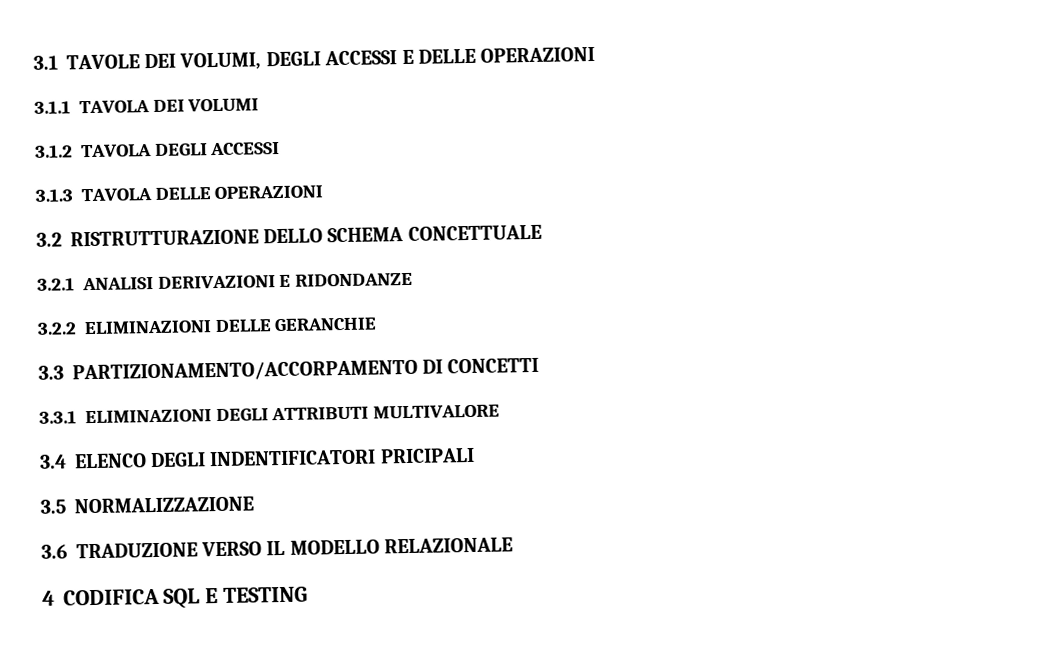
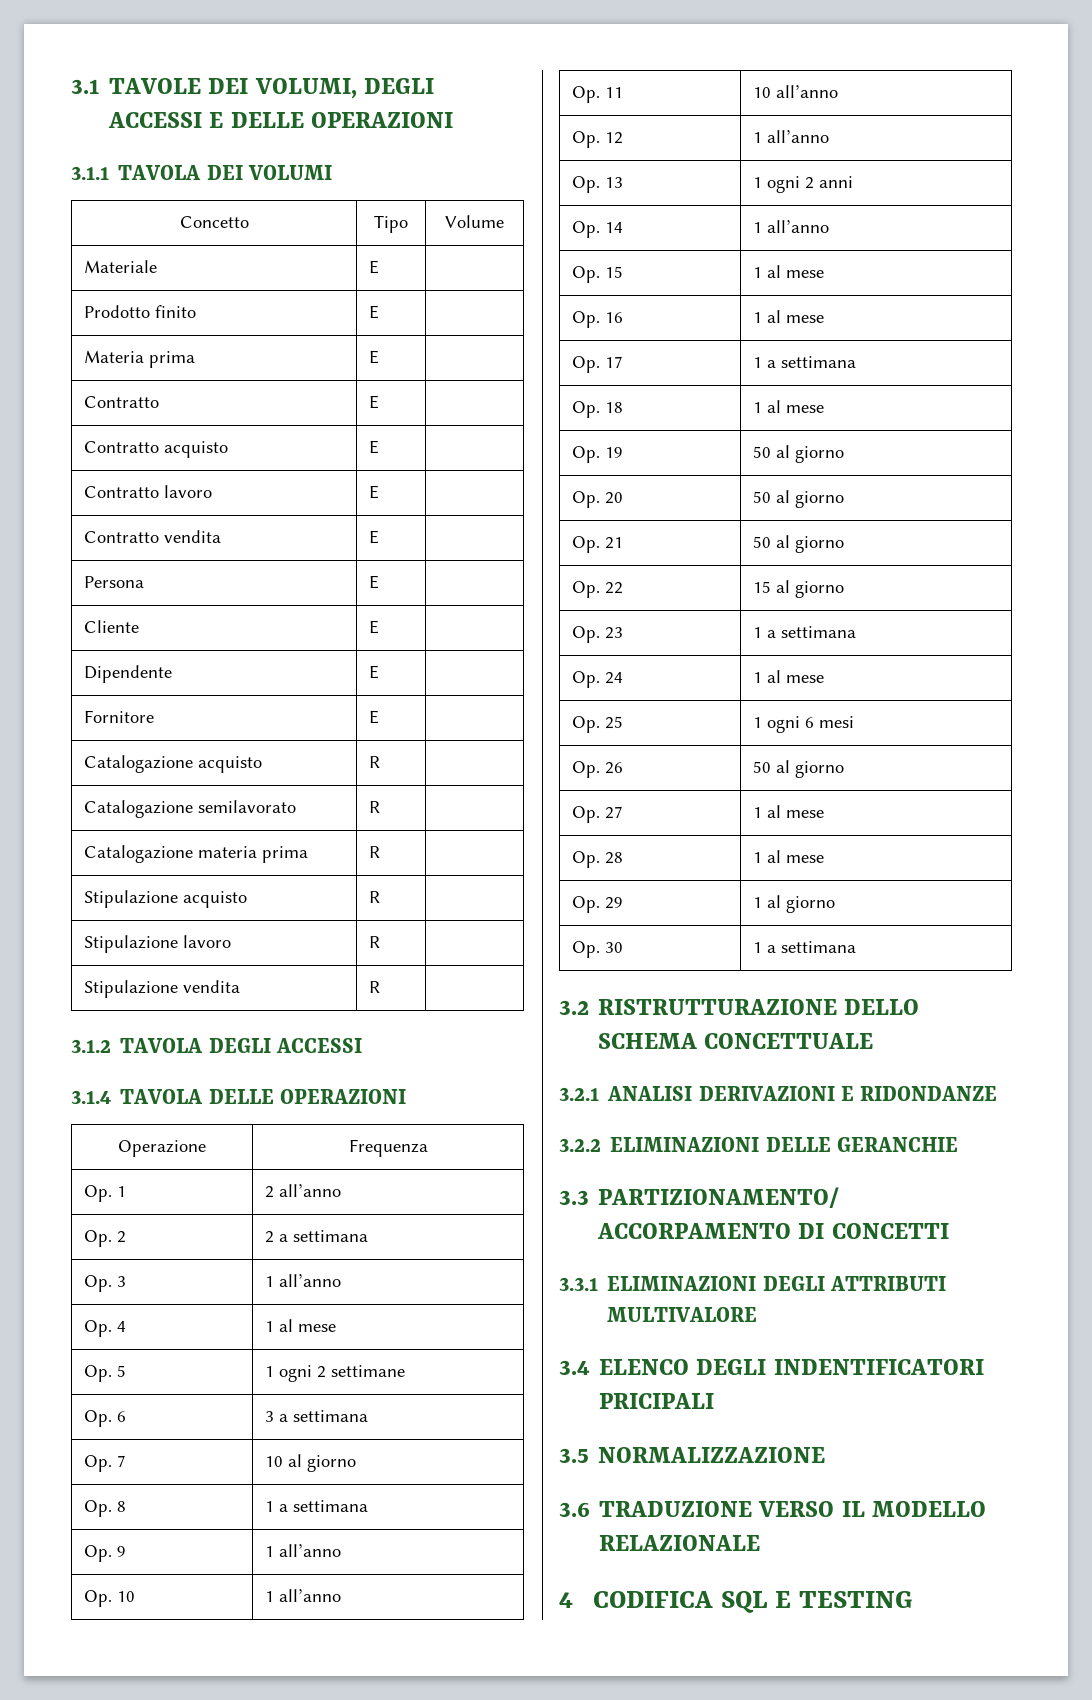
(260, 105) none -> [179,216,249,228] [374,215,408,233] [445,215,504,228] [84,260,158,273] [369,260,380,274] [84,305,197,318] [369,305,380,319] [84,350,196,368] [369,350,380,364] [84,396,160,408] [369,395,380,409] [84,441,229,458] [369,440,380,454] [84,485,213,498] [369,485,380,499] [84,530,222,543] [369,530,380,544] [84,576,145,588] [369,575,380,589] [84,620,140,633] [369,620,380,634] [84,665,173,683] [369,665,380,679] [84,710,155,723] [369,710,380,724] [84,755,263,773] [369,756,381,768] [84,800,297,818] [369,801,381,813] [84,845,309,863] [369,846,381,858] [84,890,248,908] [369,891,381,903] [84,935,232,953] [369,936,381,948] [84,980,241,998] [369,981,381,993] // Concetto | Tipo | Volume // Materiale | E | // Prodotto finito | E | // Materia prima | E | // Contratto | E | // Contratto acquisto | E | // Contratto lavoro | E | // Contratto vendita | E | // Persona | E | // Cliente | E | // Dipendente | E | // Fornitore | E | // Catalogazione acquisto | R | // Catalogazione semilavorato | R | // Catalogazione materia prima | R | // Stipulazione acquisto | R | // Stipulazione lavoro | R | // Stipulazione vendita | R |
[35,188,73,202] 3.1.3 -> [71,1090,111,1104] 3.1.4
(324, 192) none -> [118,1140,206,1157] [348,1139,428,1157] [84,1185,127,1202] [265,1184,342,1198] [84,1230,127,1247] [265,1230,369,1243] [84,1275,127,1292] [265,1274,342,1287] [84,1320,127,1337] [265,1319,337,1332] [84,1365,127,1382] [265,1365,406,1382] [84,1410,127,1427] [265,1410,369,1422] [84,1455,127,1472] [265,1454,357,1472] [84,1500,127,1517] [265,1500,369,1512] [84,1545,127,1562] [265,1544,342,1557] [84,1590,136,1607] [265,1589,342,1602] [572,86,624,103] [753,85,839,98] [572,131,624,148] [753,130,830,143] [572,176,624,193] [753,176,854,193] [572,221,624,238] [753,220,830,233] [572,266,624,283] [753,265,825,278] [572,311,624,328] [753,310,825,323] [572,356,624,373] [753,356,857,368] [572,401,624,418] [753,400,825,413] [572,446,624,463] [753,445,845,463] [572,491,624,508] [753,490,845,508] [572,536,624,553] [753,535,845,553] [572,581,624,598] [753,580,845,598] [572,626,624,643] [753,626,857,638] [572,671,624,688] [753,670,825,683] [572,716,624,733] [753,716,855,733] [572,761,624,778] [753,760,845,778] [572,806,624,823] [753,805,825,818] [572,851,624,868] [753,850,825,863] [572,896,624,913] [753,895,836,913] [572,941,624,958] [753,941,857,953] // Operazione | Frequenza // Op. 1 | 2 all’anno // Op. 2 | 2 a settimana // Op. 3 | 1 all’anno // Op. 4 | 1 al mese // Op. 5 | 1 ogni 2 settimane // Op. 6 | 3 a settimana // Op. 7 | 10 al giorno // Op. 8 | 1 a settimana // Op. 9 | 1 all’anno // Op. 10 | 1 all’anno // Op. 11 | 10 all’anno // Op. 12 | 1 all’anno // Op. 13 | 1 ogni 2 anni // Op. 14 | 1 all’anno // Op. 15 | 1 al mese // Op. 16 | 1 al mese // Op. 17 | 1 a settimana // Op. 18 | 1 al mese // Op. 19 | 50 al giorno // Op. 20 | 50 al giorno // Op. 21 | 50 al giorno // Op. 22 | 15 al giorno // Op. 23 | 1 a settimana // Op. 24 | 1 al mese // Op. 25 | 1 ogni 6 mesi // Op. 26 | 50 al giorno // Op. 27 | 1 al mese // Op. 28 | 1 al mese // Op. 29 | 1 al giorno // Op. 30 | 1 a settimana

